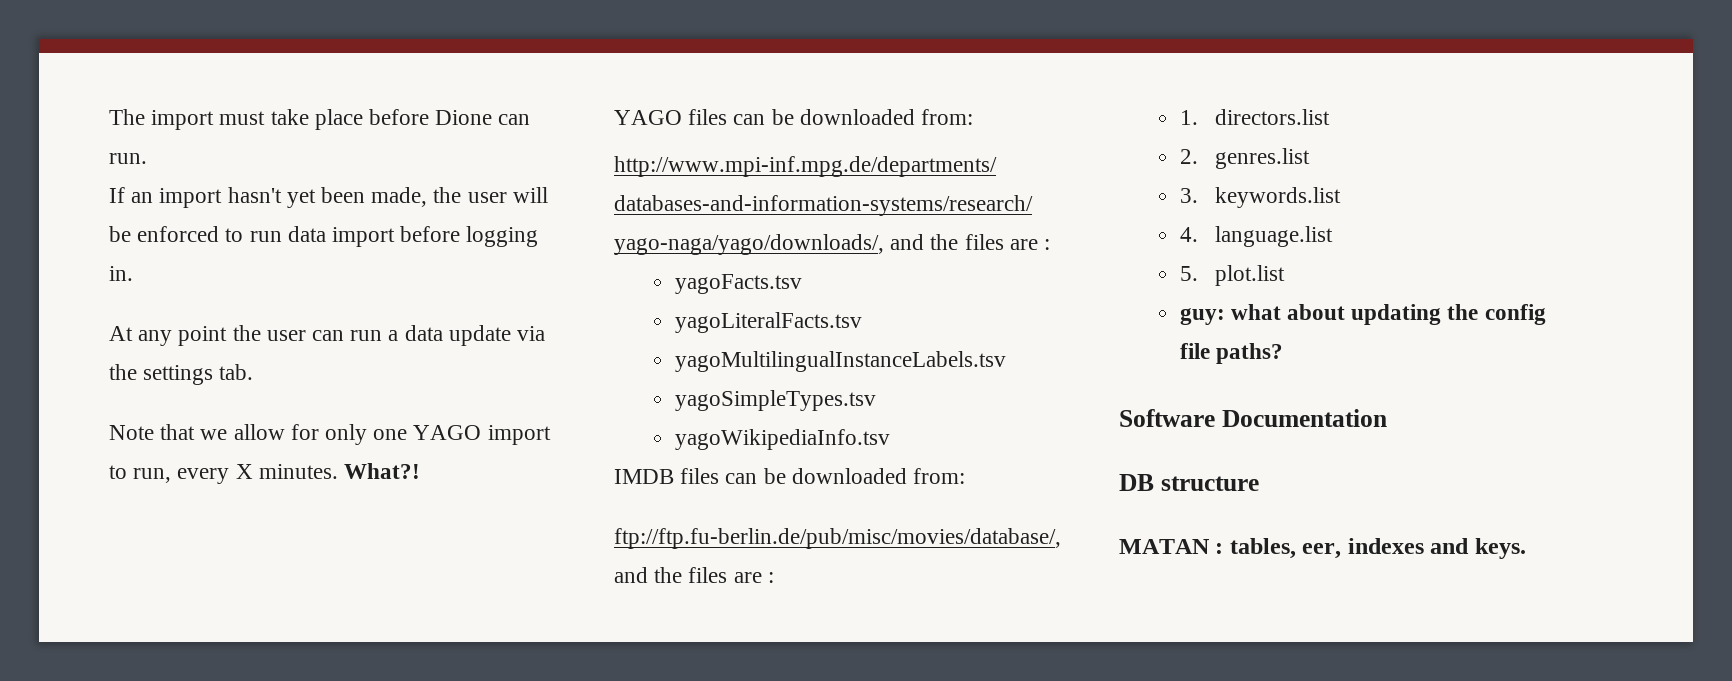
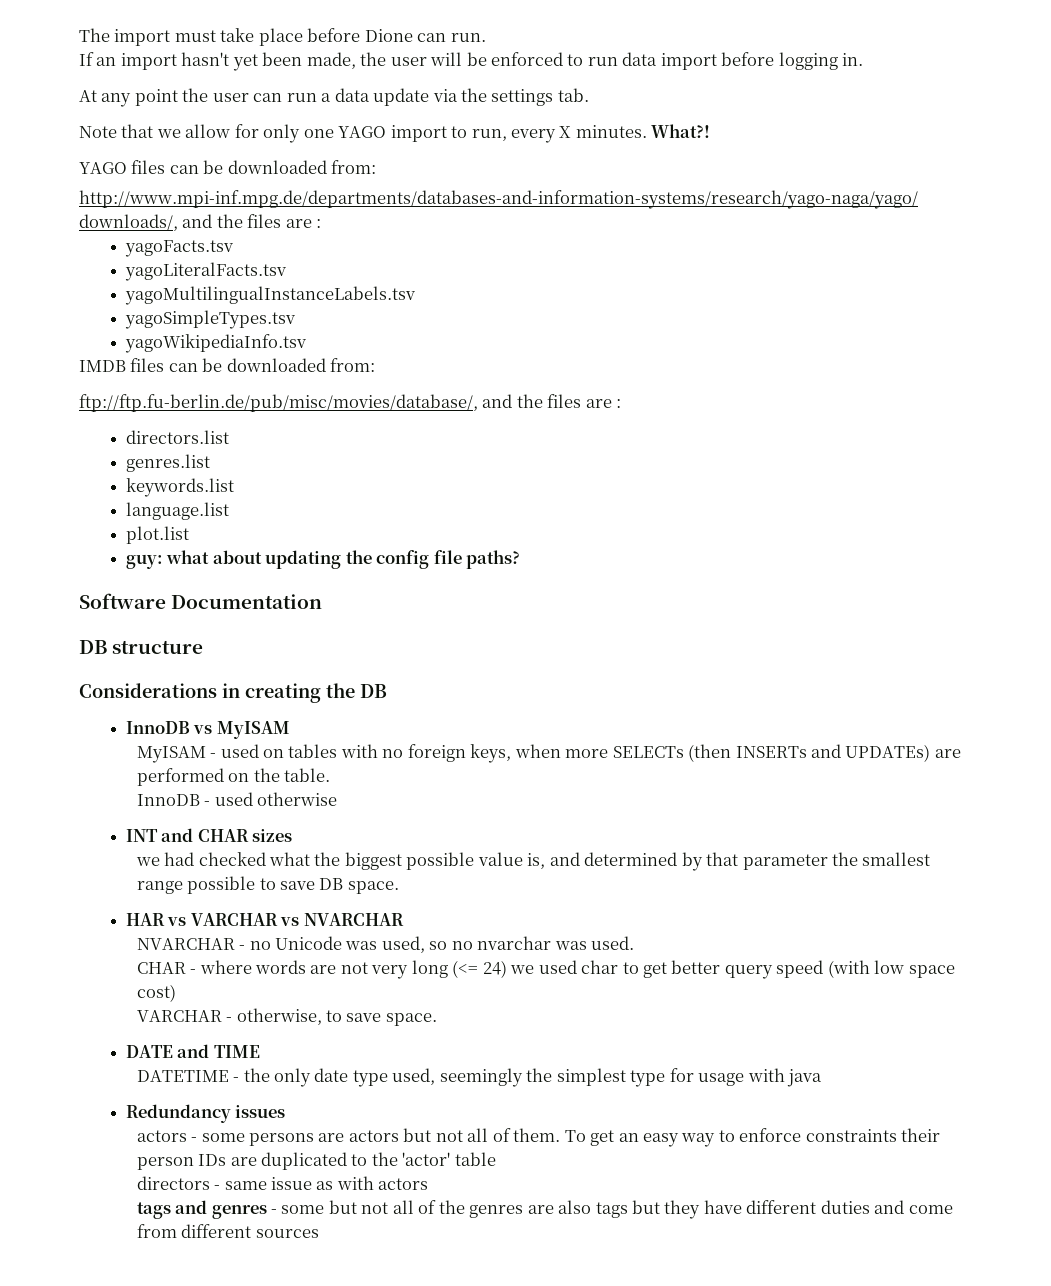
[1179,110,1198,125] 1. -> (622, 403) none
[1179,149,1198,164] 2. -> (229, 437) none
[1179,188,1198,203] 3. -> (210, 463) none
[1179,227,1198,242] 4. -> (234, 487) none
[1179,266,1198,281] 5. -> (229, 511) none
[1119,538,1526,559] MATAN : tables, eer, indexes and keys. -> [79,683,387,703] [125,721,290,739] [136,744,961,763] [136,768,331,786] [136,792,338,806] [125,828,293,842] [135,852,931,871] [136,876,399,894] [125,913,404,926] [136,936,635,953] [136,960,955,979] [136,984,176,1002] [136,1008,437,1026] [125,1044,260,1058] [136,1068,823,1087] [125,1104,286,1123] [136,1128,941,1147] [136,1152,496,1170] [136,1176,429,1190] [136,1200,953,1219] [136,1224,319,1238] Considerations in creating the DB // InnoDB vs MyISAM // MyISAM - used on tables with no foreign keys, when more SELECTs (then INSERTs and UPDATEs) are performed on the table. // InnoDB - used otherwise // INT and CHAR sizes // we had checked what the biggest possible value is, and determined by that parameter the smallest range possible to save DB space. // HAR vs VARCHAR vs NVARCHAR // NVARCHAR - no Unicode was used, so no nvarchar was used. // CHAR - where words are not very long (<= 24) we used char to get better query speed (with low space cost) // VARCHAR - otherwise, to save space. // DATE and TIME // DATETIME - the only date type used, seemingly the simplest type for usage with java // Redundancy issues // actors - some persons are actors but not all of them. To get an easy way to enforce constraints their person IDs are duplicated to the 'actor' table // directors - same issue as with actors // tags and genres - some but not all of the genres are also tags but they have different duties and come from different sources

